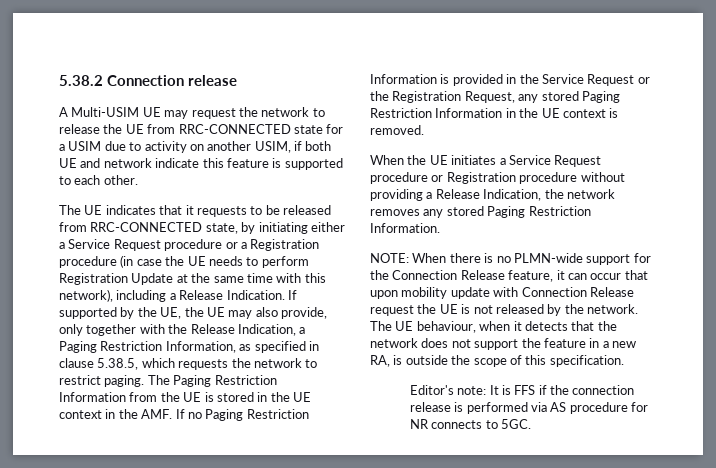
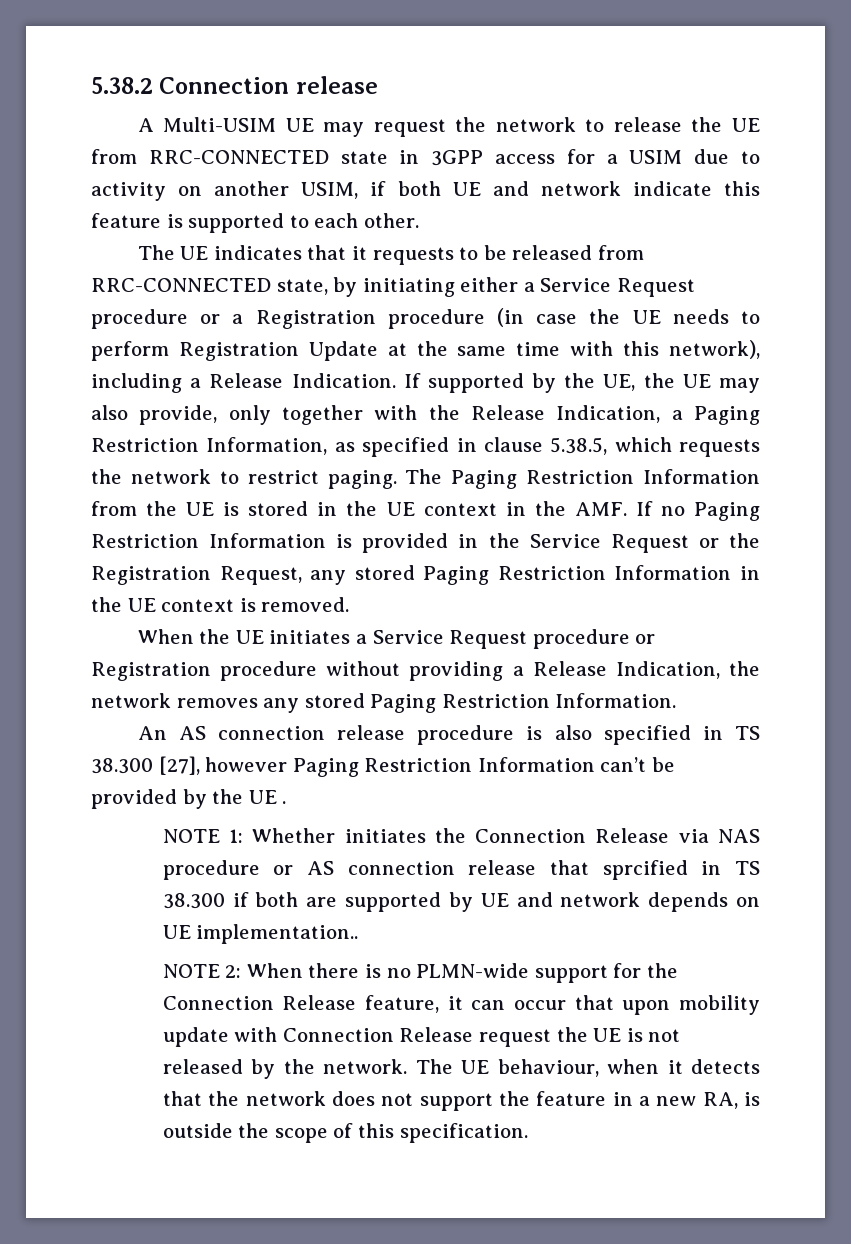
(323, 129) none -> [399,150,555,166] in 3GPP access
[370,253,409,263] NOTE: -> [137,725,760,745] [91,756,675,777] [91,789,287,809] [162,828,760,843] [162,860,760,880] [162,892,761,912] [162,924,359,944] [162,964,242,978] An AS connection release procedure is also specified in TS 38.300 [27], however Paging Restriction Information can’t be provided by the UE . // NOTE 1: Whether initiates the Connection Release via NAS procedure or AS connection release that sprcified in TS 38.300 if both are supported by UE and network depends on UE implementation.. // NOTE 2:
[409,385,635,395] [409,402,649,414] [409,419,531,429] // Editor's note: It is FFS if the connection release is performed via AS procedure for NR connects to 5GC. -> (528, 1133) none

